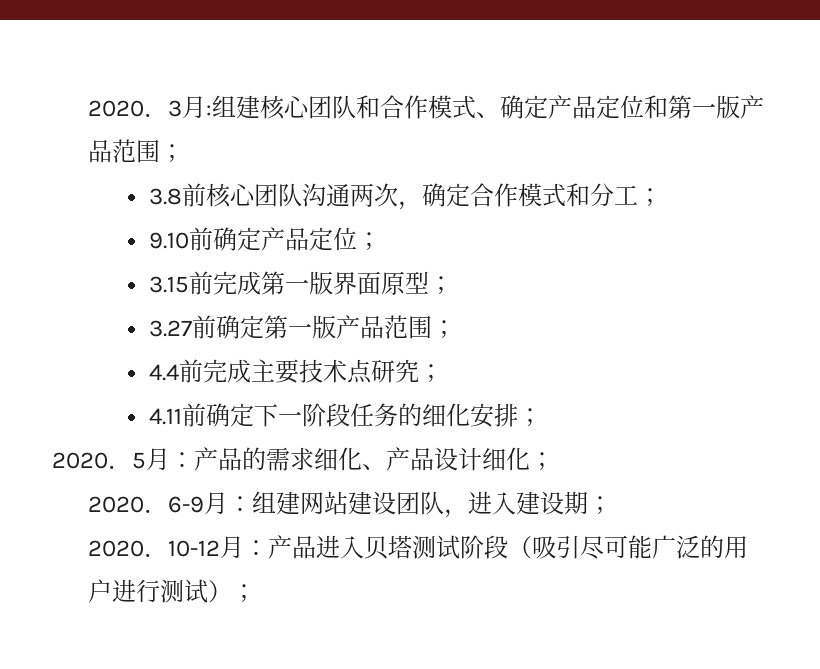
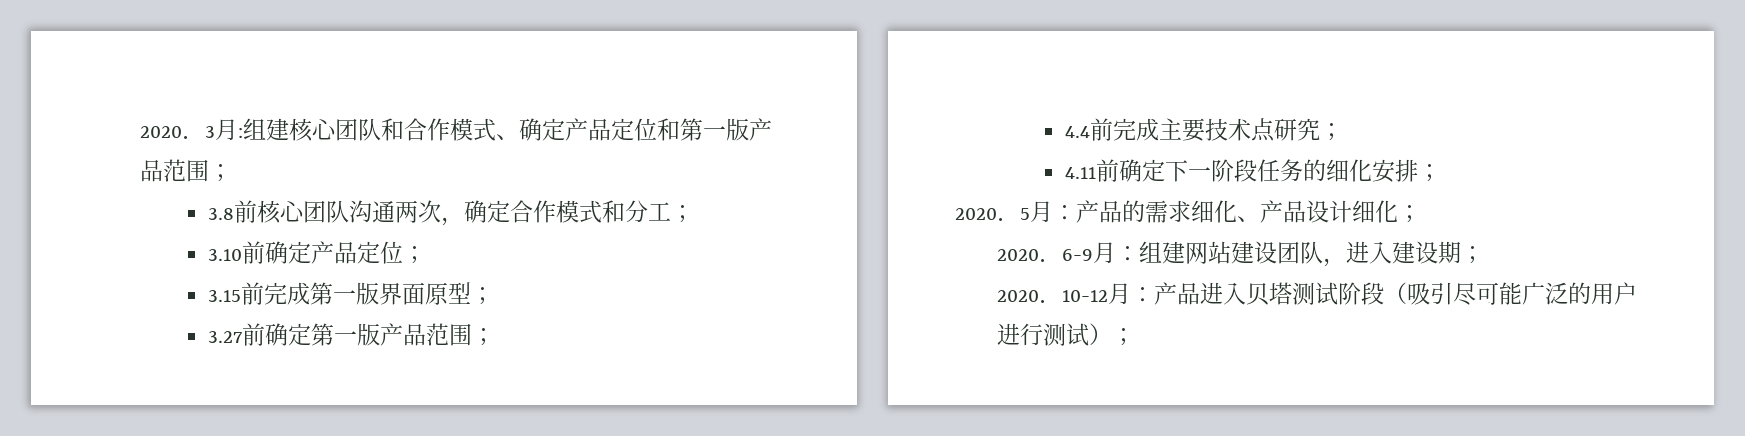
[149,232,190,249] 9.10 -> [208,249,243,261] 3.10

